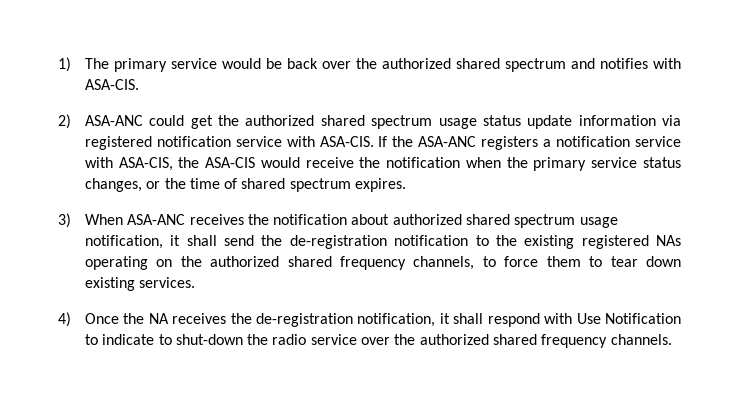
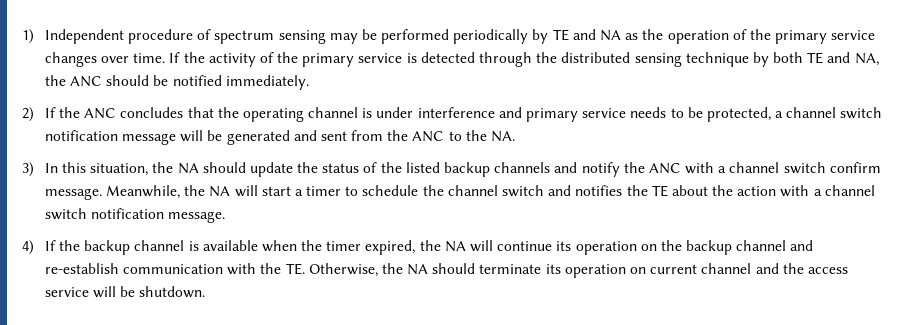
[84,58,682,72] [84,79,139,90] [58,114,681,129] [84,136,682,150] [84,157,681,171] [84,178,407,192] [58,213,618,228] [84,235,681,249] [84,256,681,270] [84,277,196,291] [58,312,681,327] [84,334,672,348] The primary service would be back over the authorized shared spectrum and notifies with ASA-CIS. // 2) ASA-ANC could get the authorized shared spectrum usage status update information via registered notification service with ASA-CIS. If the ASA-ANC registers a notification service with ASA-CIS, the ASA-CIS would receive the notification when the primary service status changes, or the time of shared spectrum expires. // 3) When ASA-ANC receives the notification about authorized shared spectrum usage notification, it shall send the de-registration notification to the existing registered NAs operating on the authorized shared frequency channels, to force them to tear down existing services. // 4) Once the NA receives the de-registration notification, it shall respond with Use Notification to indicate to shut-down the radio service over the authorized shared frequency channels. -> [44,29,876,44] [44,52,879,67] [44,75,309,90] [22,107,883,122] [44,130,515,145] [22,162,881,177] [44,185,875,200] [44,208,226,223] [22,240,814,255] [44,263,848,278] [44,286,206,298] Independent procedure of spectrum sensing may be performed periodically by TE and NA as the operation of the primary service changes over time. If the activity of the primary service is detected through the distributed sensing technique by both TE and NA, the ANC should be notified immediately. // 2) If the ANC concludes that the operating channel is under interference and primary service needs to be protected, a channel switch notification message will be generated and sent from the ANC to the NA. // 3) In this situation, the NA should update the status of the listed backup channels and notify the ANC with a channel switch confirm message. Meanwhile, the NA will start a timer to schedule the channel switch and notifies the TE about the action with a channel switch notification message. // 4) If the backup channel is available when the timer expired, the NA will continue its operation on the backup channel and re-establish communication with the TE. Otherwise, the NA should terminate its operation on current channel and the access service will be shutdown.

